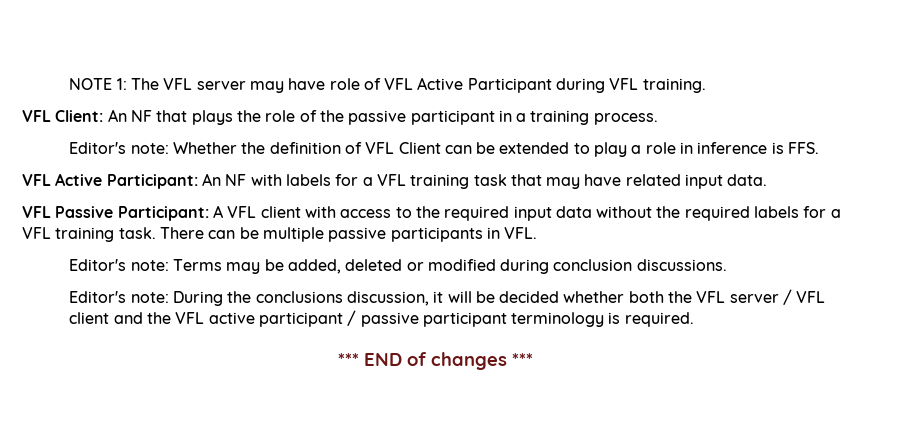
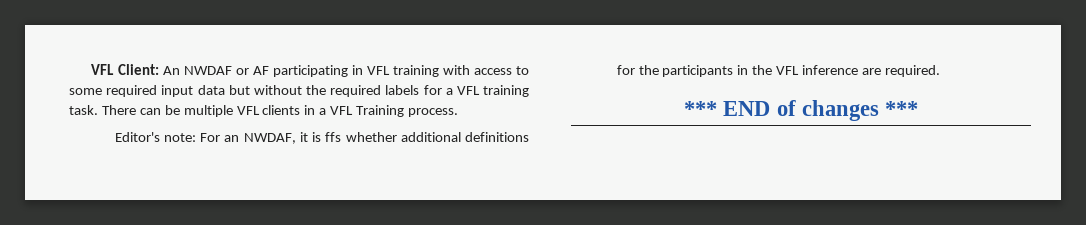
[69,77,706,93] [22,109,658,125] [69,142,820,157] [22,173,768,189] [22,205,301,221] NOTE 1: The VFL server may have role of VFL Active Participant during VFL training. // VFL Client: An NF that plays the role of the passive participant in a training process. // Editor's note: Whether the definition of VFL Client can be extended to play a role in inference is FFS. // VFL Active Participant: An NF with labels for a VFL training task that may have related input data. // VFL Passive Participant: A VFL client -> [91,64,439,77] VFL Client: An NWDAF or AF participating in VFL training
[415,206,440,218] the -> [69,88,102,95] some
(592, 212) none -> [228,85,250,95] but
[328,227,538,242] [69,259,727,274] [69,289,826,306] [69,310,621,327] passive participants in VFL. // Editor's note: Terms may be added, deleted or modified during conclusion discussions. // Editor's note: During the conclusions discussion, it will be decided whether both the VFL server / VFL client and the VFL active participant / passive participant terminology is -> [236,105,459,117] [114,132,530,144] [616,65,881,77] VFL clients in a VFL Training process. // Editor's note: For an NWDAF, it is ffs whether additional definitions for the participants in the VFL inference are

